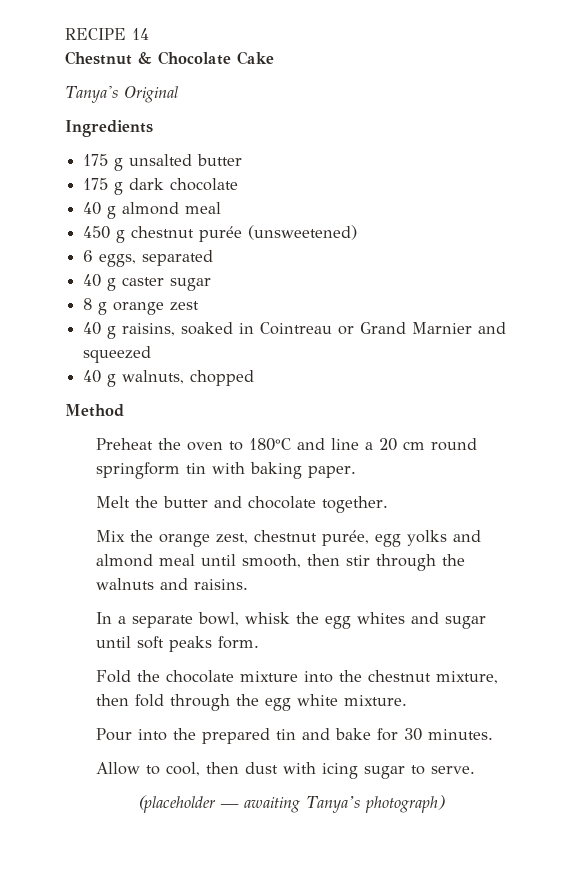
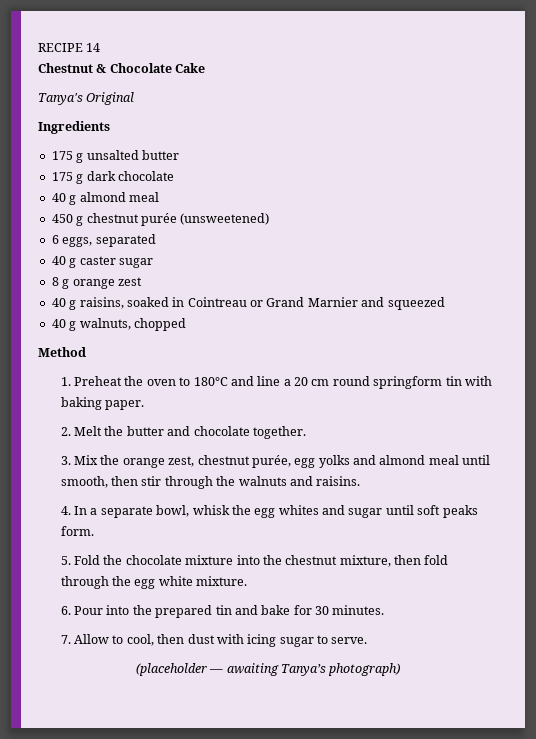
(124, 410) none -> [60,377,71,386] 1.
(356, 472) none -> [60,427,71,436] 2.
(388, 504) none -> [60,456,71,465] 3.
(248, 584) none -> [60,506,71,515] 4.
(259, 642) none -> [60,556,71,565] 5.
(407, 700) none -> [60,606,71,615] 6.
(493, 734) none -> [60,635,71,644] 7.

